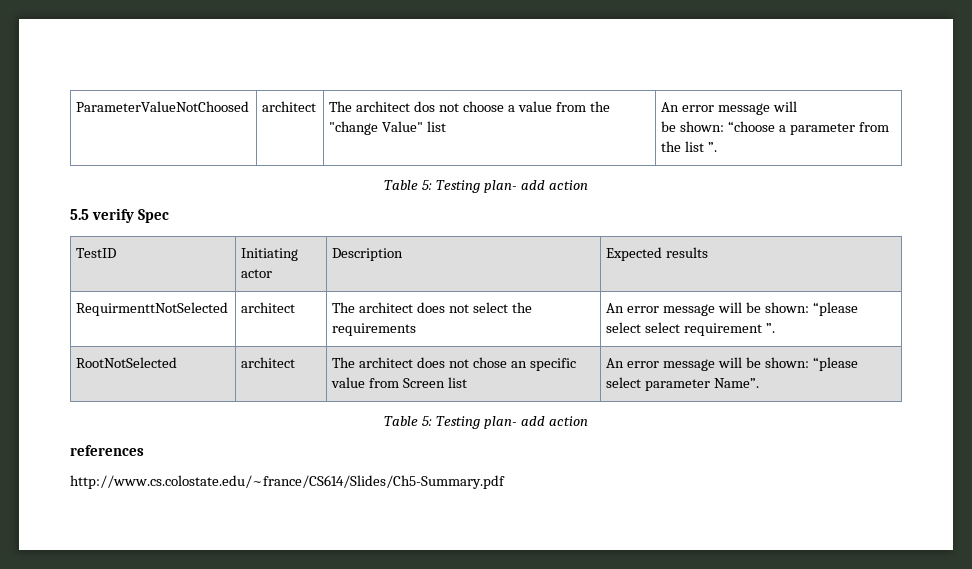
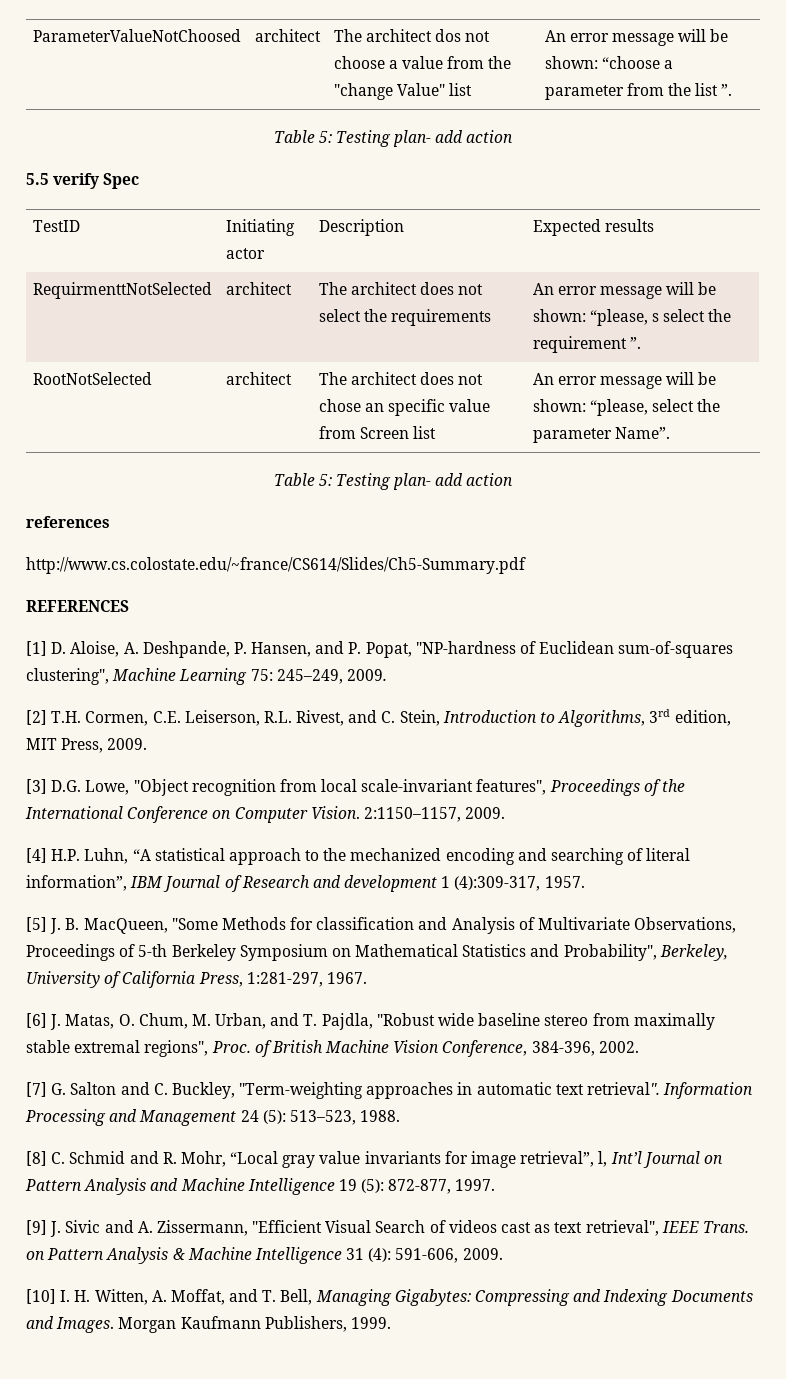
(797, 106) // -> (707, 35) none
[812,302,858,316] [606,322,681,333] “please select select -> [589,309,732,326] “please, s select the
[812,357,858,371] [606,377,642,388] “please select -> [589,399,721,416] “please, select the
(505, 482) none -> [26,600,129,612] [26,641,734,658] [26,668,387,685] [26,709,731,727] [26,738,148,753] [26,779,686,796] [25,806,506,823] [26,848,691,865] [26,875,585,892] [26,917,737,934] [26,944,728,961] [26,971,367,988] [26,1013,715,1030] [26,1040,639,1057] [26,1082,754,1099] [25,1109,401,1126] [26,1151,723,1168] [25,1178,496,1195] [26,1220,749,1237] [26,1247,503,1264] [26,1289,753,1306] [26,1316,391,1333] // REFERENCES // [1] D. Aloise, A. Deshpande, P. Hansen, and P. Popat, "NP-hardness of Euclidean sum-of-squares clustering", Machine Learning 75: 245–249, 2009. // [2] T.H. Cormen, C.E. Leiserson, R.L. Rivest, and C. Stein, Introduction to Algorithms, 3rd edition, MIT Press, 2009. // [3] D.G. Lowe, "Object recognition from local scale-invariant features", Proceedings of the International Conference on Computer Vision. 2:1150–1157, 2009. // [4] H.P. Luhn, “A statistical approach to the mechanized encoding and searching of literal information”, IBM Journal of Research and development 1 (4):309-317, 1957. // [5] J. B. MacQueen, "Some Methods for classification and Analysis of Multivariate Observations, Proceedings of 5-th Berkeley Symposium on Mathematical Statistics and Probability", Berkeley, University of California Press, 1:281-297, 1967. // [6] J. Matas, O. Chum, M. Urban, and T. Pajdla, "Robust wide baseline stereo from maximally stable extremal regions", Proc. of British Machine Vision Conference, 384-396, 2002. // [7] G. Salton and C. Buckley, "Term-weighting approaches in automatic text retrieval". Information Processing and Management 24 (5): 513–523, 1988. // [8] C. Schmid and R. Mohr, “Local gray value invariants for image retrieval”, l, Int’l Journal on Pattern Analysis and Machine Intelligence 19 (5): 872-877, 1997. // [9] J. Sivic and A. Zissermann, "Efficient Visual Search of videos cast as text retrieval", IEEE Trans. on Pattern Analysis & Machine Intelligence 31 (4): 591-606, 2009. // [10] I. H. Witten, A. Moffat, and T. Bell, Managing Gigabytes: Compressing and Indexing Documents and Images. Morgan Kaufmann Publishers, 1999.

